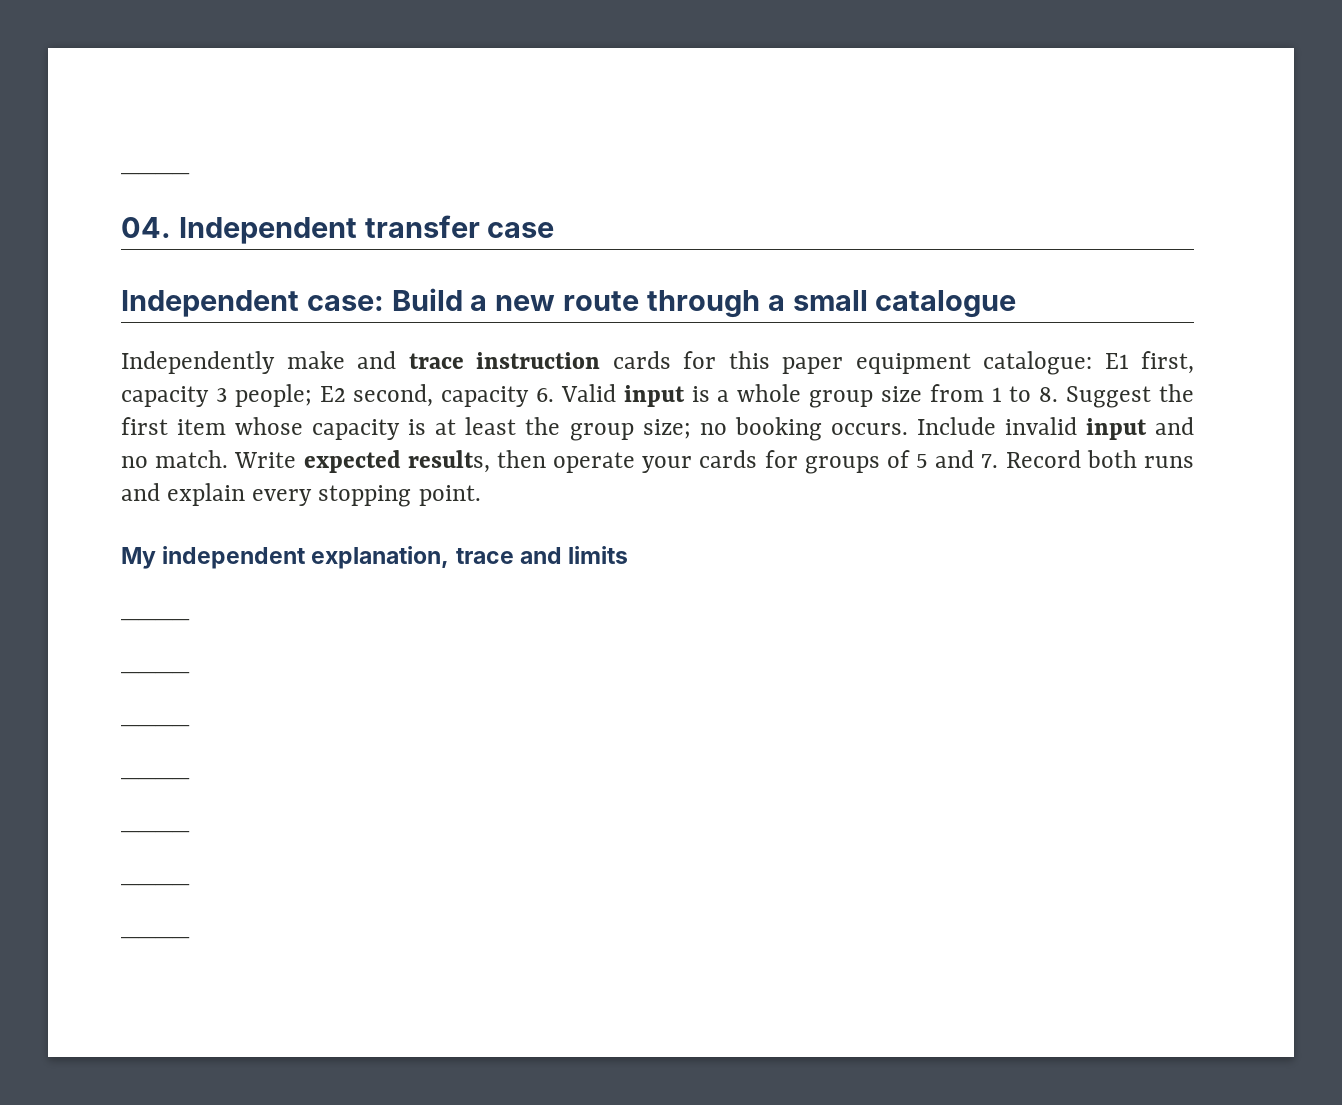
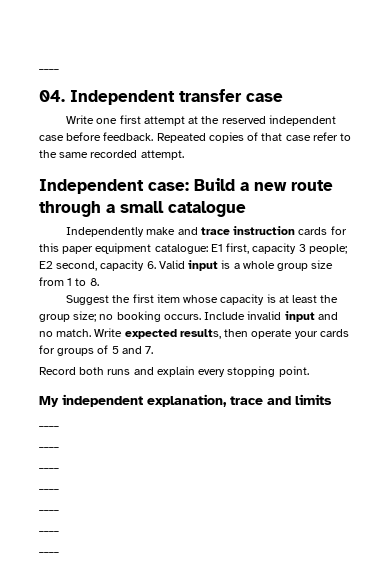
(555, 230) none -> [66,115,336,126] [39,132,352,143] [39,150,184,160] // Write one first attempt at the reserved independent case before feedback. Repeated copies of that case refer to the same recorded attempt.
(1059, 394) none -> (99, 282) //
(999, 461) none -> (154, 350) //

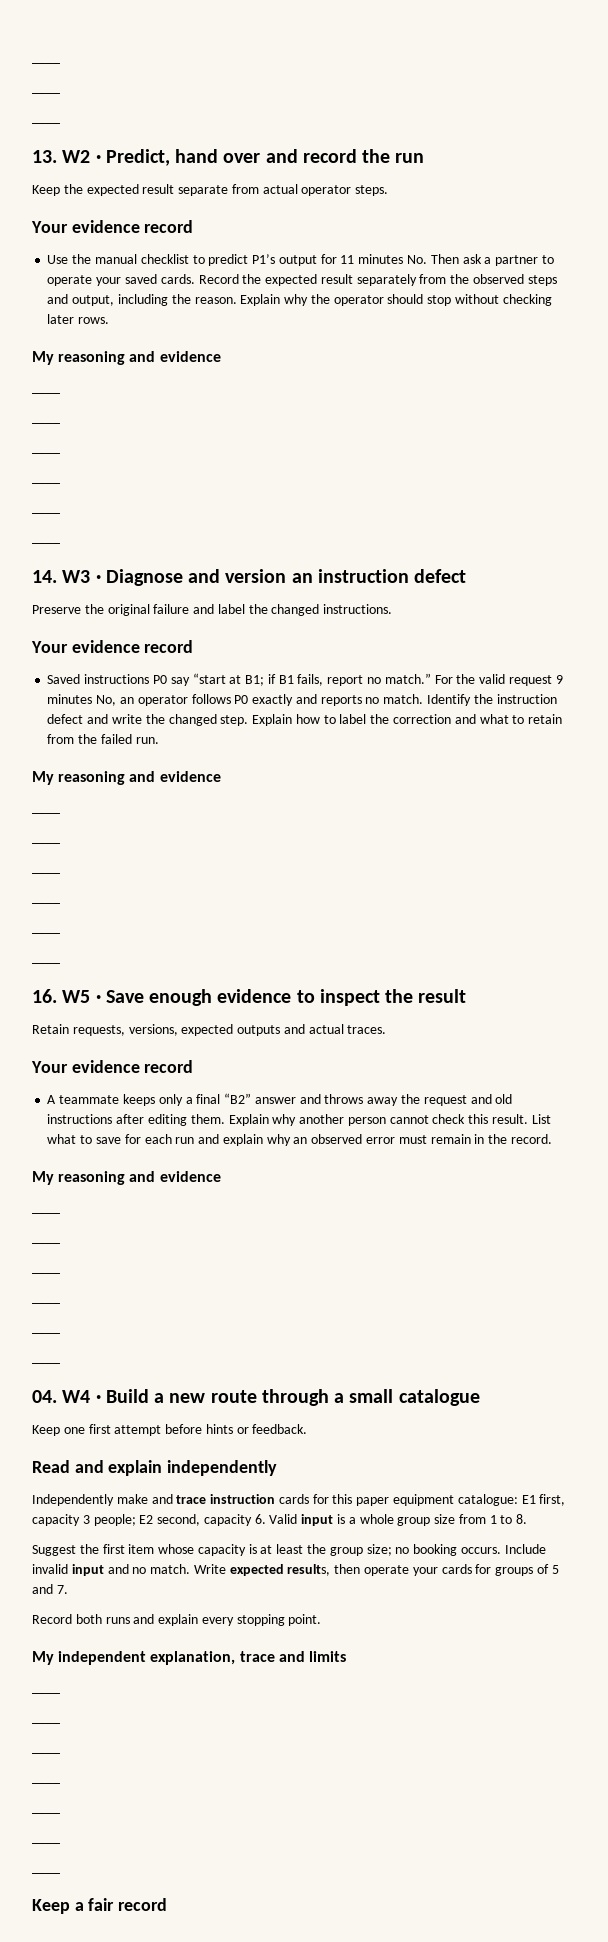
[39,69,59,70] [39,89,283,105] [66,115,336,126] [39,132,352,143] [39,150,184,160] [39,179,189,194] ____ // 04. Independent transfer case // Write one first attempt at the reserved independent case before feedback. Repeated copies of that case refer to the same recorded attempt. // Independent case: -> [32,62,60,64] [32,92,60,94] [32,122,60,124] [32,149,425,166] [32,184,389,196] [31,220,194,233] [47,254,554,266] [47,274,557,286] [47,294,552,306] [47,314,110,324] [32,351,221,365] [32,392,60,394] [32,422,60,424] [32,452,60,454] [32,482,60,484] [32,512,60,514] [32,542,60,544] [32,569,467,586] [32,604,393,616] [31,640,194,653] [47,673,563,686] [47,694,557,706] [47,714,563,726] [47,734,159,744] [32,771,221,785] [32,812,60,814] [32,842,60,844] [32,872,60,874] [32,902,60,904] [32,932,60,934] [32,962,60,964] [32,989,467,1006] [32,1024,387,1036] [31,1060,194,1073] [47,1093,513,1106] [47,1114,551,1126] [47,1134,552,1146] [32,1171,221,1185] [32,1212,60,1214] [32,1242,60,1244] [32,1272,60,1274] [32,1302,60,1304] [32,1332,60,1334] [32,1362,60,1364] [32,1390,101,1403] ____ // ____ // ____ // 13. W2 · Predict, hand over and record the run // Keep the expected result separate from actual operator steps. // Your evidence record // Use the manual checklist to predict P1’s output for 11 minutes No. Then ask a partner to operate your saved cards. Record the expected result separately from the observed steps and output, including the reason. Explain why the operator should stop without checking later rows. // My reasoning and evidence // ____ // ____ // ____ // ____ // ____ // ____ // 14. W3 · Diagnose and version an instruction defect // Preserve the original failure and label the changed instructions. // Your evidence record // Saved instructions P0 say “start at B1; if B1 fails, report no match.” For the valid request 9 minutes No, an operator follows P0 exactly and reports no match. Identify the instruction defect and write the changed step. Explain how to label the correction and what to retain from the failed run. // My reasoning and evidence // ____ // ____ // ____ // ____ // ____ // ____ // 16. W5 · Save enough evidence to inspect the result // Retain requests, versions, expected outputs and actual traces. // Your evidence record // A teammate keeps only a final “B2” answer and throws away the request and old instructions after editing them. Explain why another person cannot check this result. List what to save for each run and explain why an observed error must remain in the record. // My reasoning and evidence // ____ // ____ // ____ // ____ // ____ // ____ // 04. W4 ·
(246, 209) none -> [32,1424,308,1436] [32,1460,278,1476] // Keep one first attempt before hints or feedback. // Read and explain independently
(59, 552) none -> [32,1898,168,1914] // Keep a fair record

